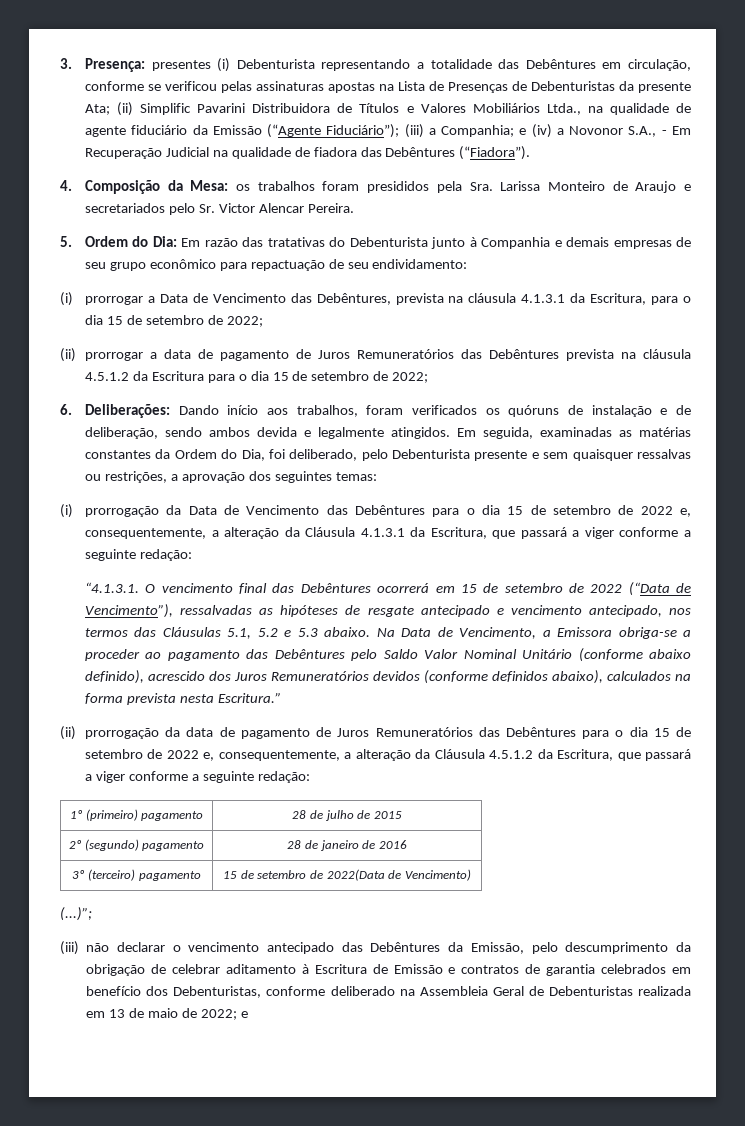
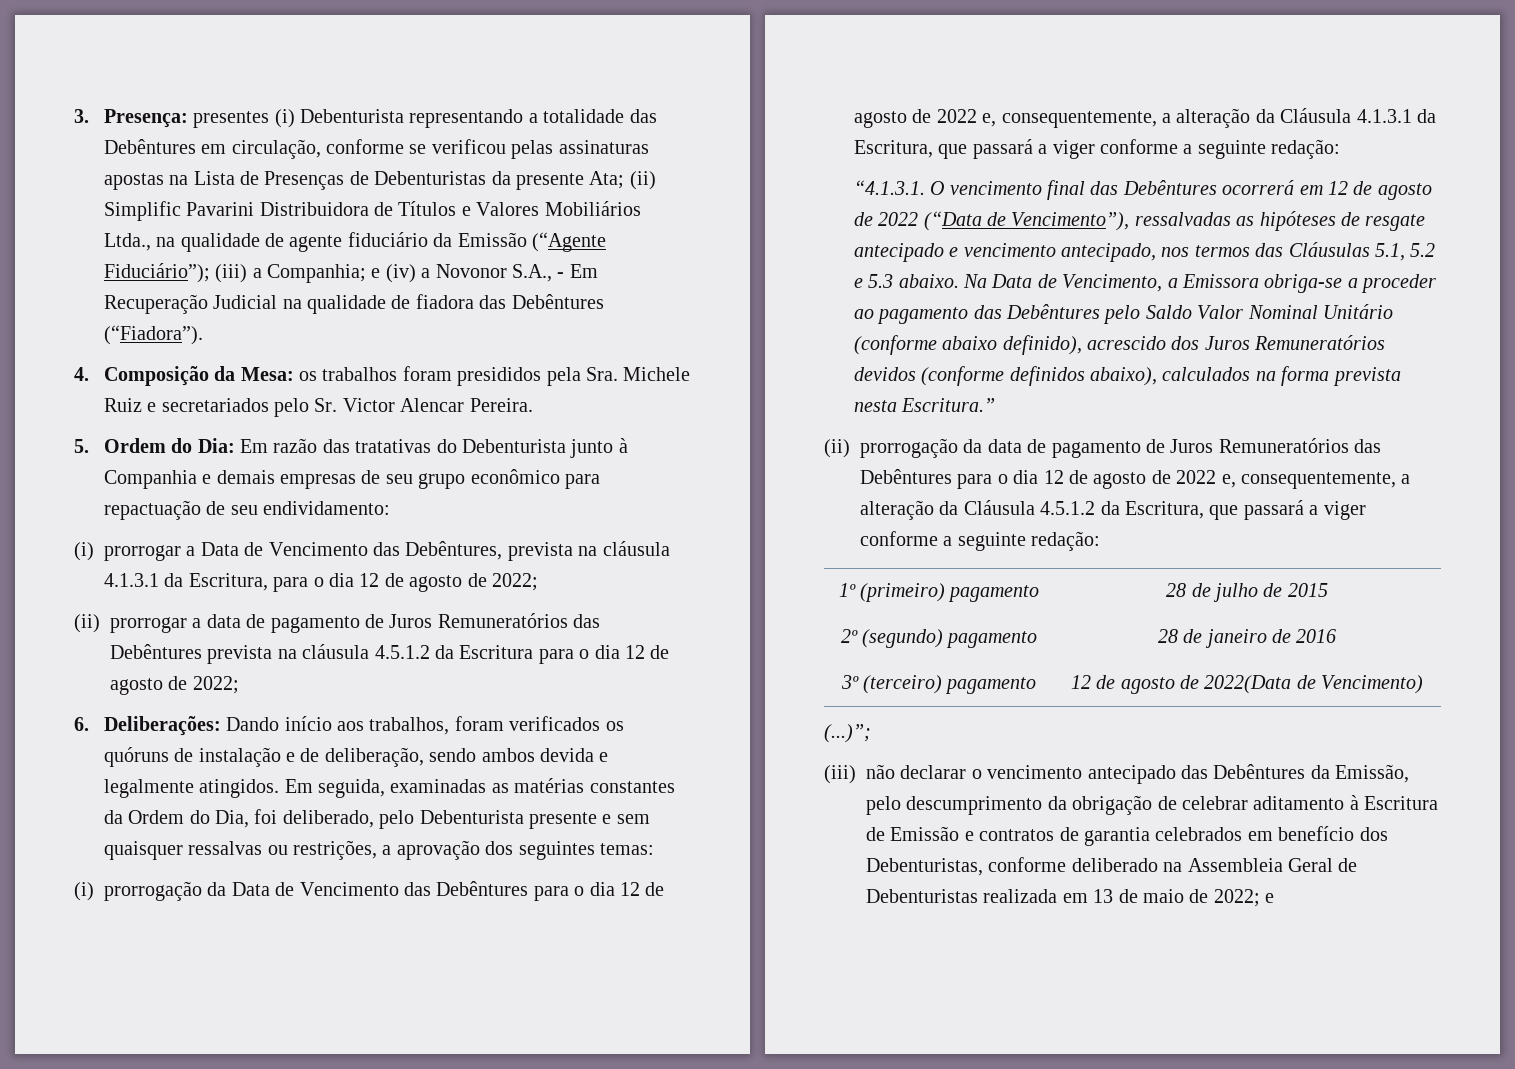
[500,181,677,193] Larissa Monteiro de Araujo -> [623,367,691,381] [103,398,142,412] Michele Ruiz
[106,315,204,325] 15 de setembro -> [359,573,463,592] 12 de agosto
[272,371,370,381] 15 de setembro -> [624,645,670,659] [110,678,163,695] 12 de agosto
[507,505,612,515] 15 de setembro -> [619,882,665,896] [854,111,907,128] 12 de agosto
[460,583,563,593] 15 de setembro -> [1328,181,1432,200] 12 de agosto
[653,727,692,737] [85,749,144,759] 15 de setembro -> [1043,470,1147,489] 12 de agosto
[223,870,307,879] 15 de setembro -> [1070,675,1175,694] 12 de agosto

